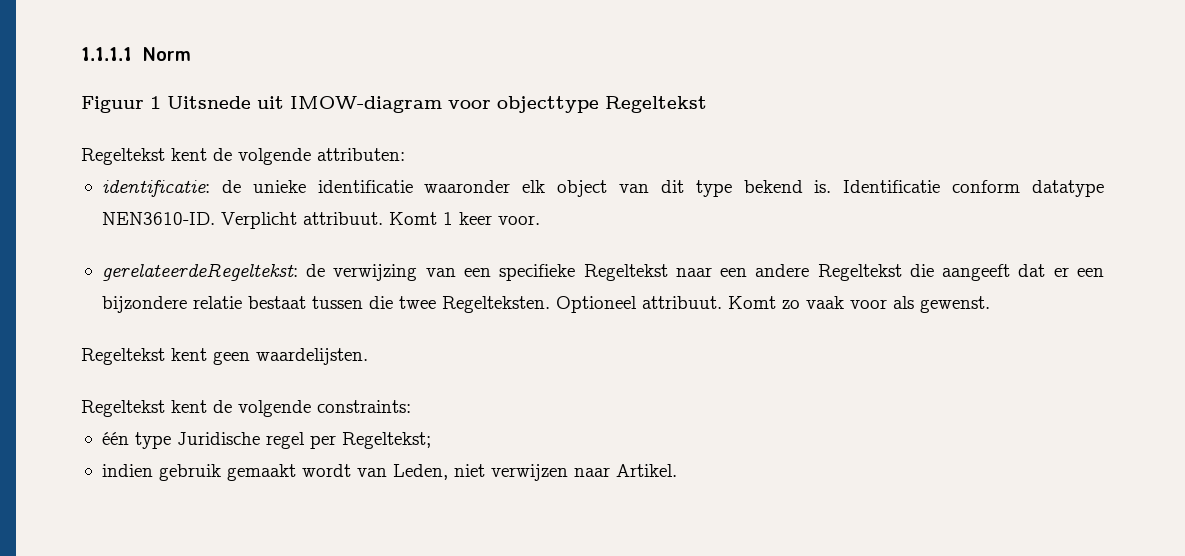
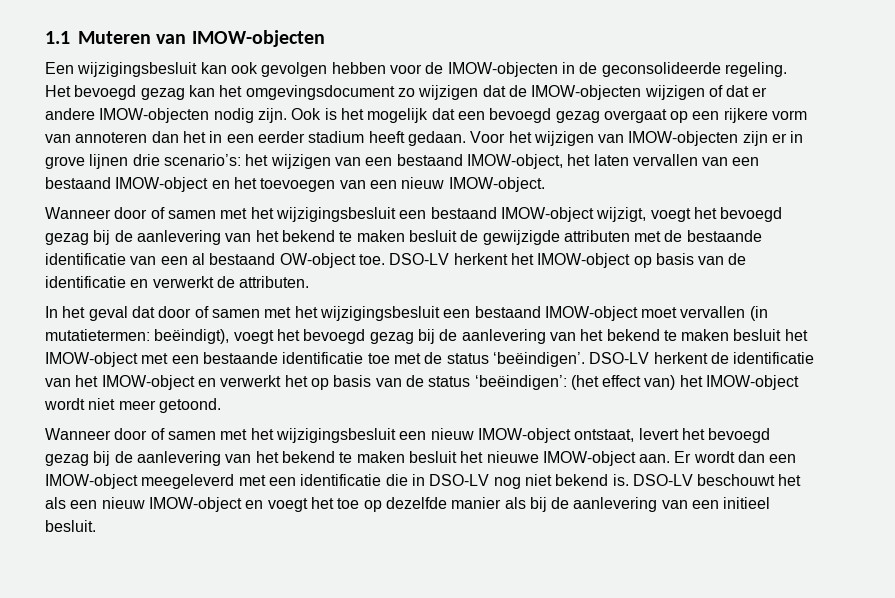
[81,47,191,61] [81,96,707,113] [81,148,405,165] [101,180,1105,197] [101,212,540,229] [101,263,1104,281] [101,296,990,313] [81,348,368,365] [81,400,411,417] [101,432,431,449] [101,464,677,481] 1.1.1.1 Norm // Figuur 1 Uitsnede uit IMOW-diagram voor objecttype Regeltekst // Regeltekst kent de volgende attributen: // identificatie: de unieke identificatie waaronder elk object van dit type bekend is. Identificatie conform datatype NEN3610-ID. Verplicht attribuut. Komt 1 keer voor. // gerelateerdeRegeltekst: de verwijzing van een specifieke Regeltekst naar een andere Regeltekst die aangeeft dat er een bijzondere relatie bestaat tussen die twee Regelteksten. Optioneel attribuut. Komt zo vaak voor als gewenst. // Regeltekst kent geen waardelijsten. // Regeltekst kent de volgende constraints: // één type Juridische regel per Regeltekst; // indien gebruik gemaakt wordt van Leden, niet verwijzen naar Artikel. -> [45,30,325,47] [45,62,787,77] [45,85,768,100] [45,108,808,123] [45,131,804,146] [45,154,760,169] [45,177,545,192] [45,207,783,222] [45,230,762,245] [45,253,747,268] [45,276,310,288] [45,306,768,321] [45,329,808,344] [45,352,815,367] [45,375,800,390] [44,398,221,413] [45,428,771,443] [45,451,797,466] [45,474,802,489] [45,497,771,512] [45,520,96,532] 1.1 Muteren van IMOW-objecten // Een wijzigingsbesluit kan ook gevolgen hebben voor de IMOW-objecten in de geconsolideerde regeling. Het bevoegd gezag kan het omgevingsdocument zo wijzigen dat de IMOW-objecten wijzigen of dat er andere IMOW-objecten nodig zijn. Ook is het mogelijk dat een bevoegd gezag overgaat op een rijkere vorm van annoteren dan het in een eerder stadium heeft gedaan. Voor het wijzigen van IMOW-objecten zijn er in grove lijnen drie scenario’s: het wijzigen van een bestaand IMOW-object, het laten vervallen van een bestaand IMOW-object en het toevoegen van een nieuw IMOW-object. // Wanneer door of samen met het wijzigingsbesluit een bestaand IMOW-object wijzigt, voegt het bevoegd gezag bij de aanlevering van het bekend te maken besluit de gewijzigde attributen met de bestaande identificatie van een al bestaand OW-object toe. DSO-LV herkent het IMOW-object op basis van de identificatie en verwerkt de attributen. // In het geval dat door of samen met het wijzigingsbesluit een bestaand IMOW-object moet vervallen (in mutatietermen: beëindigt), voegt het bevoegd gezag bij de aanlevering van het bekend te maken besluit het IMOW-object met een bestaande identificatie toe met de status ‘beëindigen’. DSO-LV herkent de identificatie van het IMOW-object en verwerkt het op basis van de status ‘beëindigen’: (het effect van) het IMOW-object wordt niet meer getoond. // Wanneer door of samen met het wijzigingsbesluit een nieuw IMOW-object ontstaat, levert het bevoegd gezag bij de aanlevering van het bekend te maken besluit het nieuwe IMOW-object aan. Er wordt dan een IMOW-object meegeleverd met een identificatie die in DSO-LV nog niet bekend is. DSO-LV beschouwt het als een nieuw IMOW-object en voegt het toe op dezelfde manier als bij de aanlevering van een initieel besluit.

